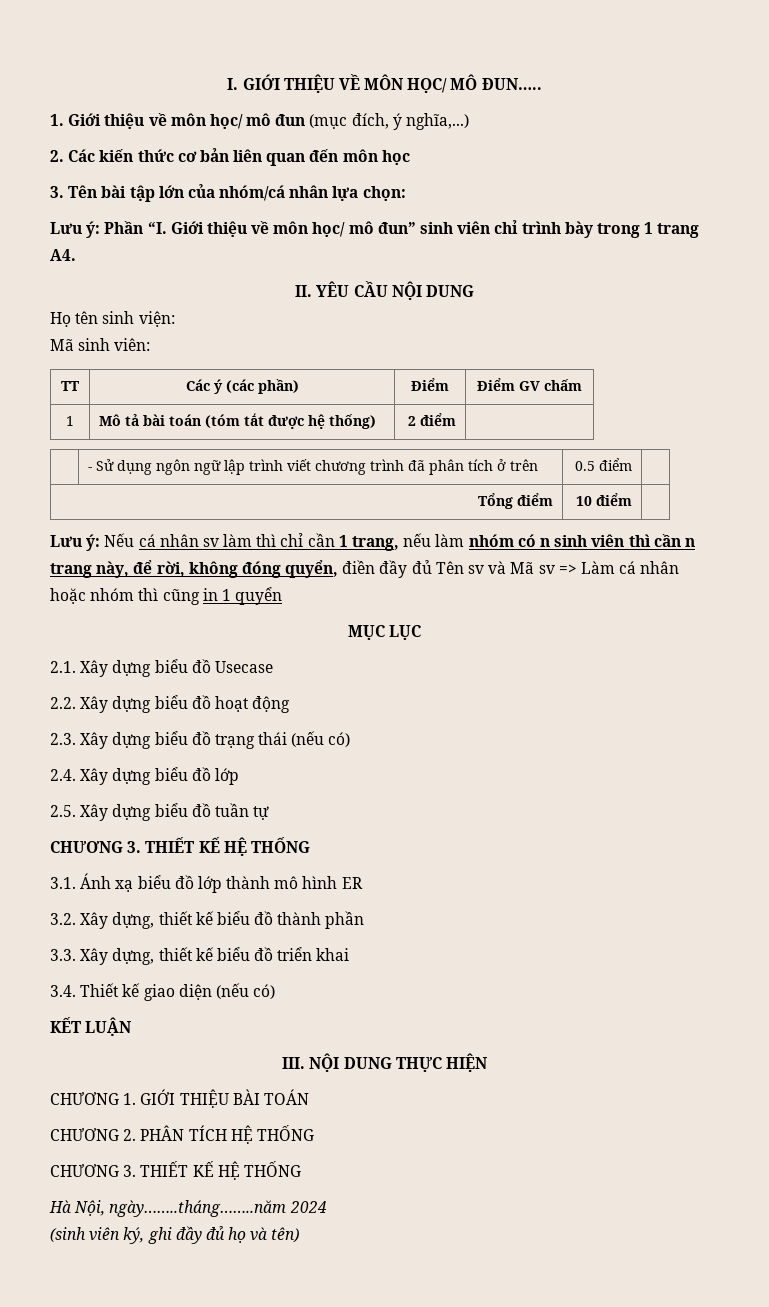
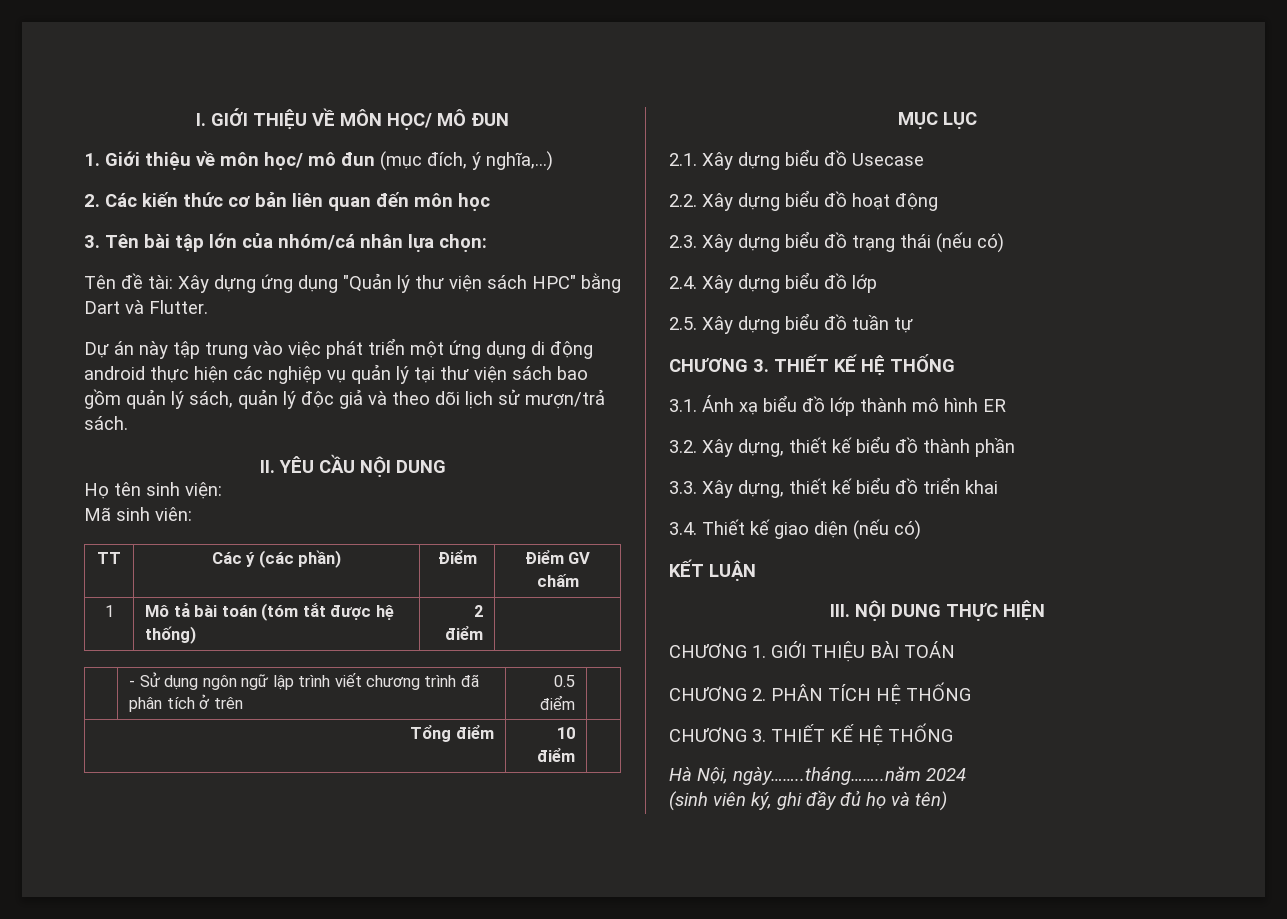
[481,78,542,90] ĐUN….. -> [471,113,509,126] ĐUN
[50,220,700,238] [50,249,76,261] Lưu ý: Phần “I. Giới thiệu về môn học/ mô đun” sinh viên chỉ trình bày trong 1 trang A4. -> [84,273,621,293] [84,300,208,314] [84,338,593,359] [84,364,588,384] [84,389,605,409] [84,416,128,430] Tên đề tài: Xây dựng ứng dụng "Quản lý thư viện sách HPC" bằng Dart và Flutter. // Dự án này tập trung vào việc phát triển một ứng dụng di động android thực hiện các nghiệp vụ quản lý tại thư viện sách bao gồm quản lý sách, quản lý độc giả và theo dõi lịch sử mượn/trả sách.
[50,533,695,551] [50,560,680,578] [50,587,283,605] // Lưu ý: Nếu cá nhân sv làm thì chỉ cần 1 trang, nếu làm nhóm có n sinh viên thì cần n trang này, để rời, không đóng quyển, điền đầy đủ Tên sv và Mã sv => Làm cá nhân hoặc nhóm thì cũng in 1 quyển -> (575, 755) none

